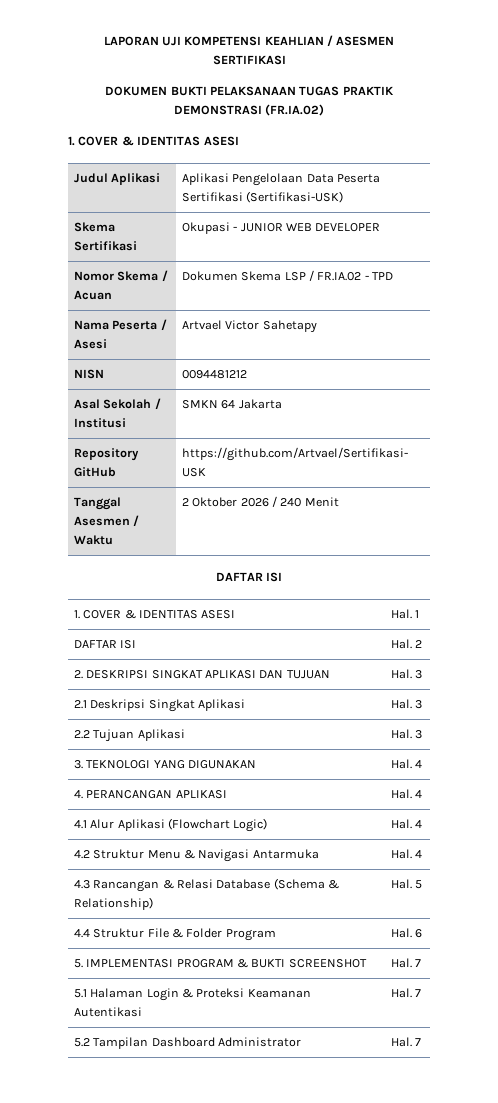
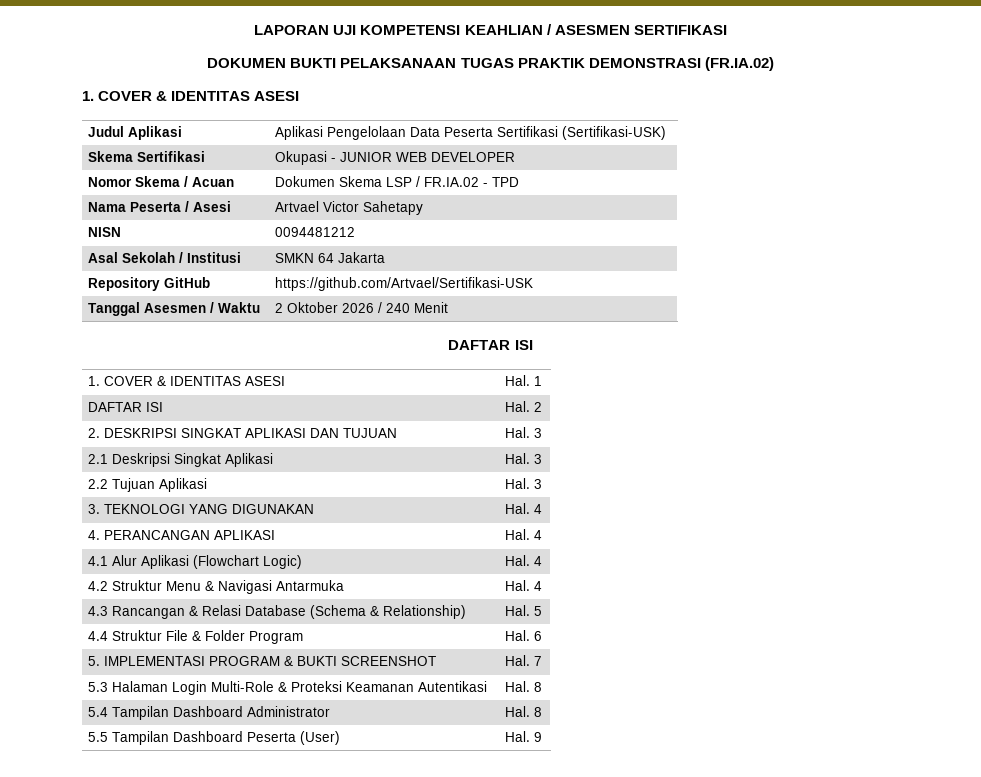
[73,989,87,998] 5.1 -> [88,682,109,692] 5.3
(179, 994) none -> [211,681,275,692] Multi-Role
[415,989,422,997] [73,1038,90,1047] 7 // 5.2 -> [534,682,543,692] [88,707,109,717] 8 // 5.4
[415,1038,422,1046] 7 -> [534,707,543,717] [88,731,341,745] [505,731,543,742] 8 // 5.5 Tampilan Dashboard Peserta (User) | Hal. 9

